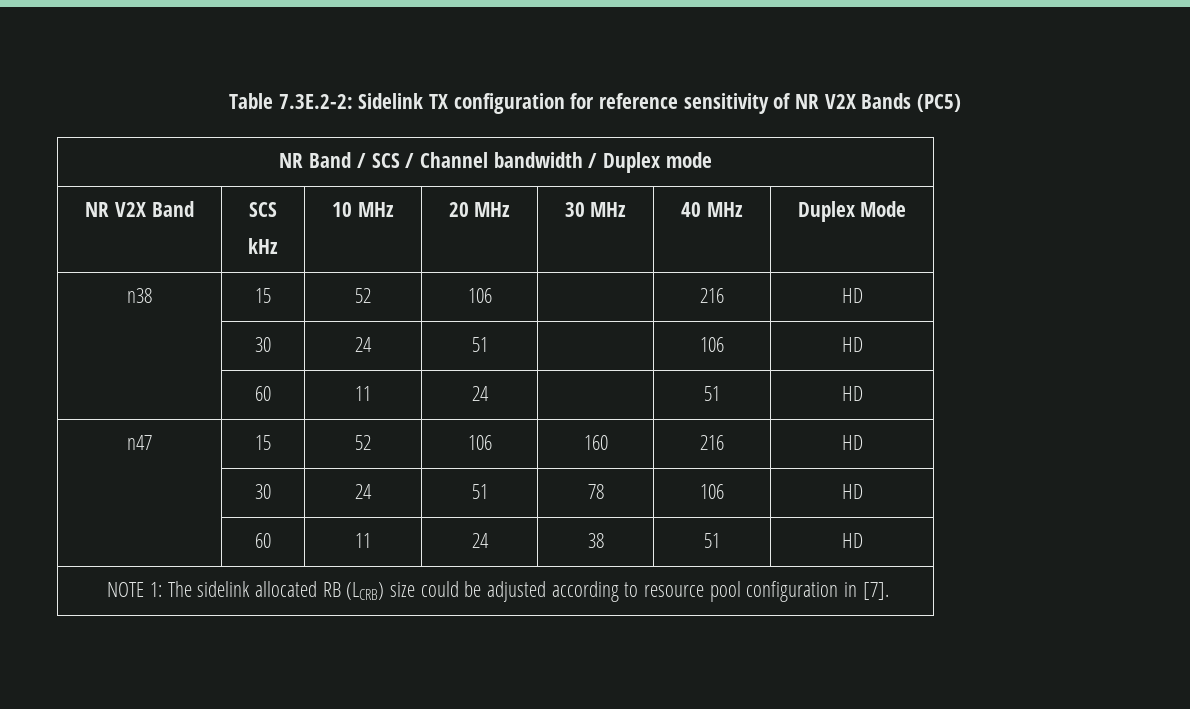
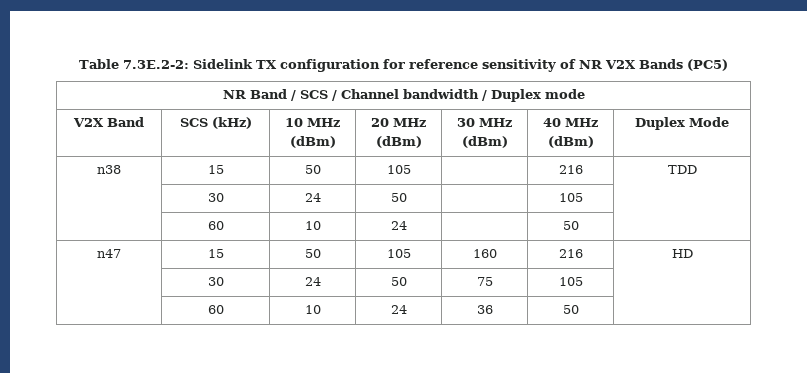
[85,202,110,217] NR -> (585, 94) none
[248,238,278,254] // kHz -> [211,117,252,129] (kHz)
(394, 209) none -> [289,136,336,148] // (dBm)
(511, 209) none -> [375,136,422,148] // (dBm)
(627, 209) none -> [461,136,508,148] // (dBm)
(743, 209) none -> [547,136,594,148] // (dBm)
[355,288,371,303] [467,288,492,303] [700,288,725,303] [841,288,863,303] [255,337,271,352] [355,337,372,352] [471,337,488,352] [700,337,725,352] [841,337,863,352] [255,386,271,401] [355,386,371,401] 52 | 106 | | 216 | HD // | 30 | 24 | 51 | | 106 | HD // | 60 | 11 -> [304,165,321,174] [386,165,411,174] [558,165,583,174] [667,165,697,174] [207,193,224,202] [304,193,321,202] [390,193,407,202] [558,193,583,202] [207,221,224,230] [304,221,321,230] 50 | 105 | | 216 | TDD // | 30 | 24 | 50 | | 105 | // | 60 | 10
[704,386,721,401] [841,386,863,401] 51 | HD -> [562,221,579,230] 50 |
[355,435,371,450] [467,435,492,450] 52 | 106 -> [304,249,321,258] [386,249,411,258] 50 | 105
[471,484,488,499] [587,484,604,499] [700,484,725,499] [841,484,863,499] [255,533,271,548] [355,533,371,548] [471,533,489,548] [587,533,604,548] [704,533,721,548] [841,533,863,548] [107,581,889,602] 51 | 78 | 106 | HD // | 60 | 11 | 24 | 38 | 51 | HD // NOTE 1: The sidelink allocated RB (LCRB) size could be adjusted according to resource pool configuration in [7]. -> [390,277,407,286] [476,277,493,286] [558,277,583,286] [207,305,224,314] [304,305,321,314] [390,305,407,314] [476,305,493,314] [562,305,579,314] 50 | 75 | 105 | // | 60 | 10 | 24 | 36 | 50 |

